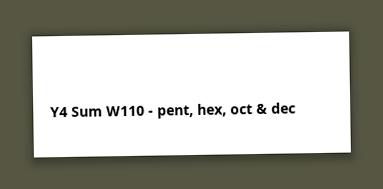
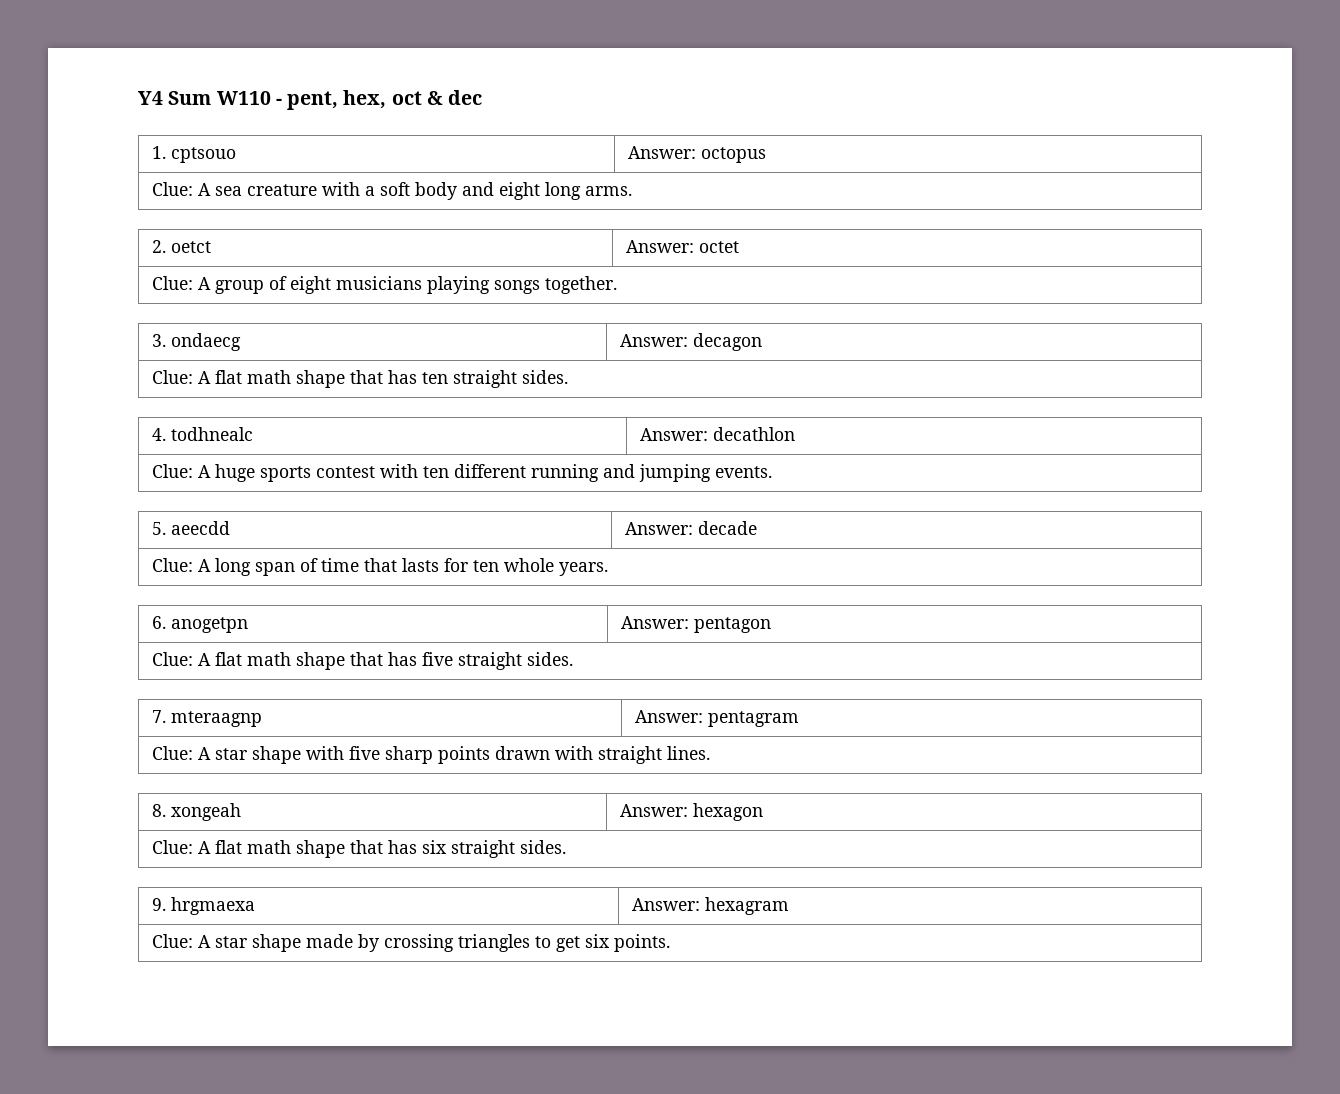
(296, 108) none -> [151,146,236,163] [627,146,766,163] [151,182,632,200] [151,240,211,253] [625,240,739,253] [151,276,617,294] [151,333,241,351] [619,333,762,351] [151,370,568,388] [151,427,253,441] [639,427,795,441] [151,464,772,482] [151,521,230,535] [624,521,757,535] [151,558,608,576] [151,616,248,633] [620,616,771,633] [151,652,573,670] [151,710,262,727] [634,710,799,727] [151,746,710,764] [151,803,241,821] [619,803,763,821] [151,840,566,858] [151,897,255,915] [631,897,789,915] [151,934,670,952] // 1. cptsouo | Answer: octopus // Clue: A sea creature with a soft body and eight long arms. // 2. oetct | Answer: octet // Clue: A group of eight musicians playing songs together. // 3. ondaecg | Answer: decagon // Clue: A flat math shape that has ten straight sides. // 4. todhnealc | Answer: decathlon // Clue: A huge sports contest with ten different running and jumping events. // 5. aeecdd | Answer: decade // Clue: A long span of time that lasts for ten whole years. // 6. anogetpn | Answer: pentagon // Clue: A flat math shape that has five straight sides. // 7. mteraagnp | Answer: pentagram // Clue: A star shape with five sharp points drawn with straight lines. // 8. xongeah | Answer: hexagon // Clue: A flat math shape that has six straight sides. // 9. hrgmaexa | Answer: hexagram // Clue: A star shape made by crossing triangles to get six points.

